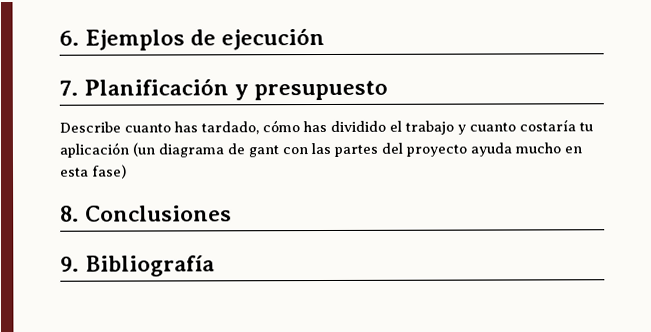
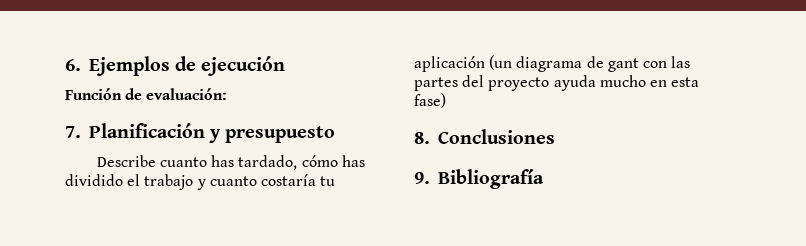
(326, 39) none -> [65,88,228,100] // Función de evaluación:

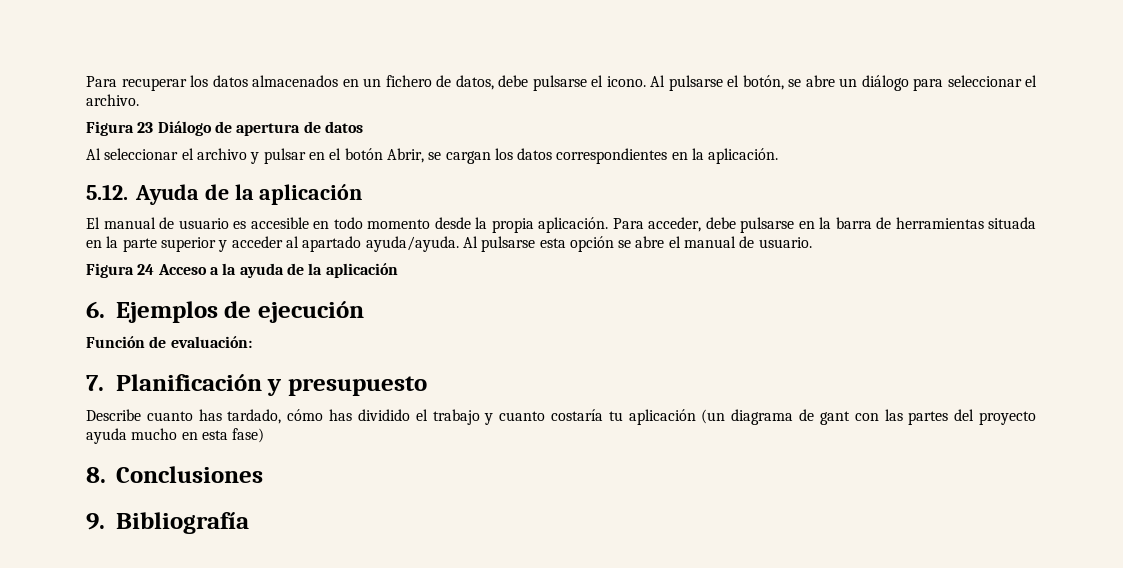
(65, 65) none -> [86,75,1037,91] [86,94,139,106] [86,121,363,136] [86,148,779,164] [86,184,363,205] [86,217,1036,233] [86,236,812,252] [86,263,398,278] Para recuperar los datos almacenados en un fichero de datos, debe pulsarse el icono. Al pulsarse el botón, se abre un diálogo para seleccionar el archivo. // Figura 23 Diálogo de apertura de datos // Al seleccionar el archivo y pulsar en el botón Abrir, se cargan los datos correspondientes en la aplicación. // 5.12. Ayuda de la aplicación // El manual de usuario es accesible en todo momento desde la propia aplicación. Para acceder, debe pulsarse en la barra de herramientas situada en la parte superior y acceder al apartado ayuda/ayuda. Al pulsarse esta opción se abre el manual de usuario. // Figura 24 Acceso a la ayuda de la aplicación //

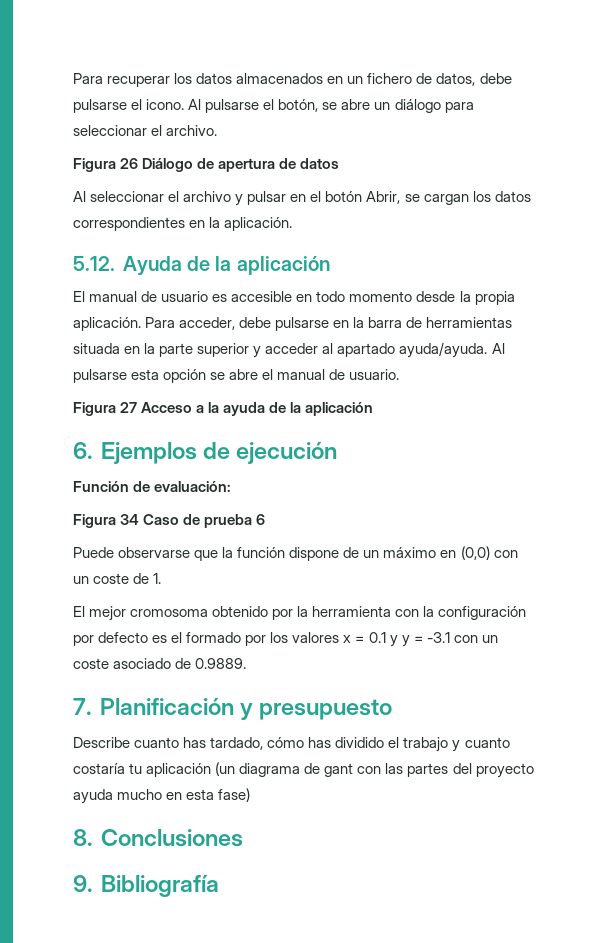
[137,122,154,133] 23 -> [120,158,139,169] 26
[137,264,155,275] 24 -> [120,402,138,413] 27
(252, 342) none -> [73,514,266,528] [73,546,518,561] [73,573,162,584] [73,606,527,621] [73,632,498,647] [73,658,247,669] // Figura 34 Caso de prueba 6 // Puede observarse que la función dispone de un máximo en (0,0) con un coste de 1. // El mejor cromosoma obtenido por la herramienta con la configuración por defecto es el formado por los valores x = 0.1 y y = -3.1 con un coste asociado de 0.9889.

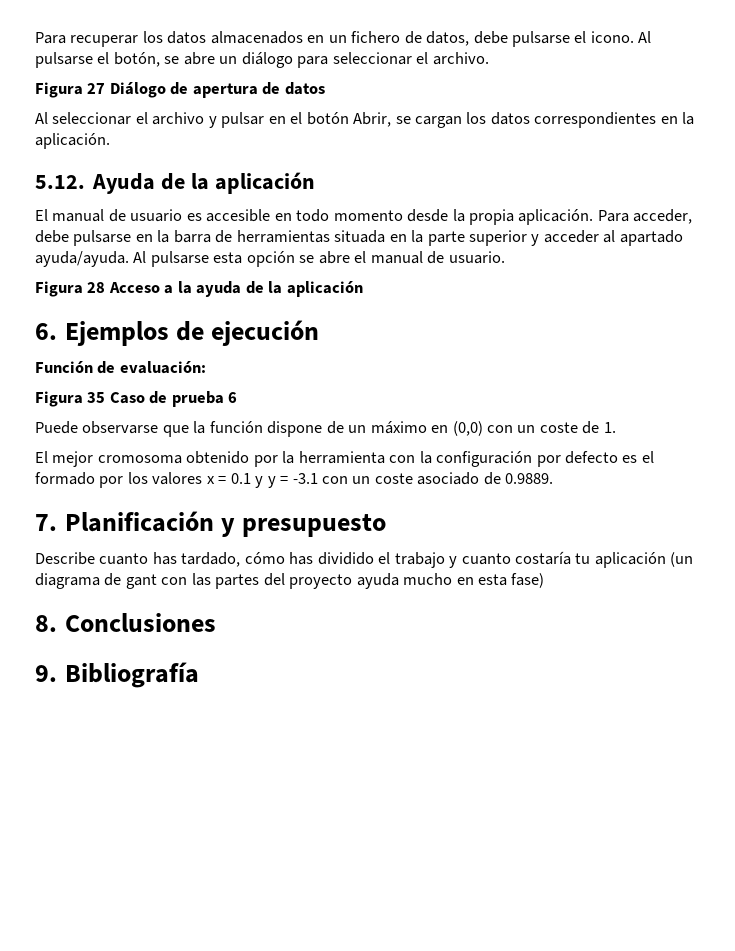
[120,158,139,169] 26 -> [87,83,106,94] 27
[120,402,138,413] 27 -> [87,282,106,293] 28
[120,514,140,525] 34 -> [87,392,106,403] 35

